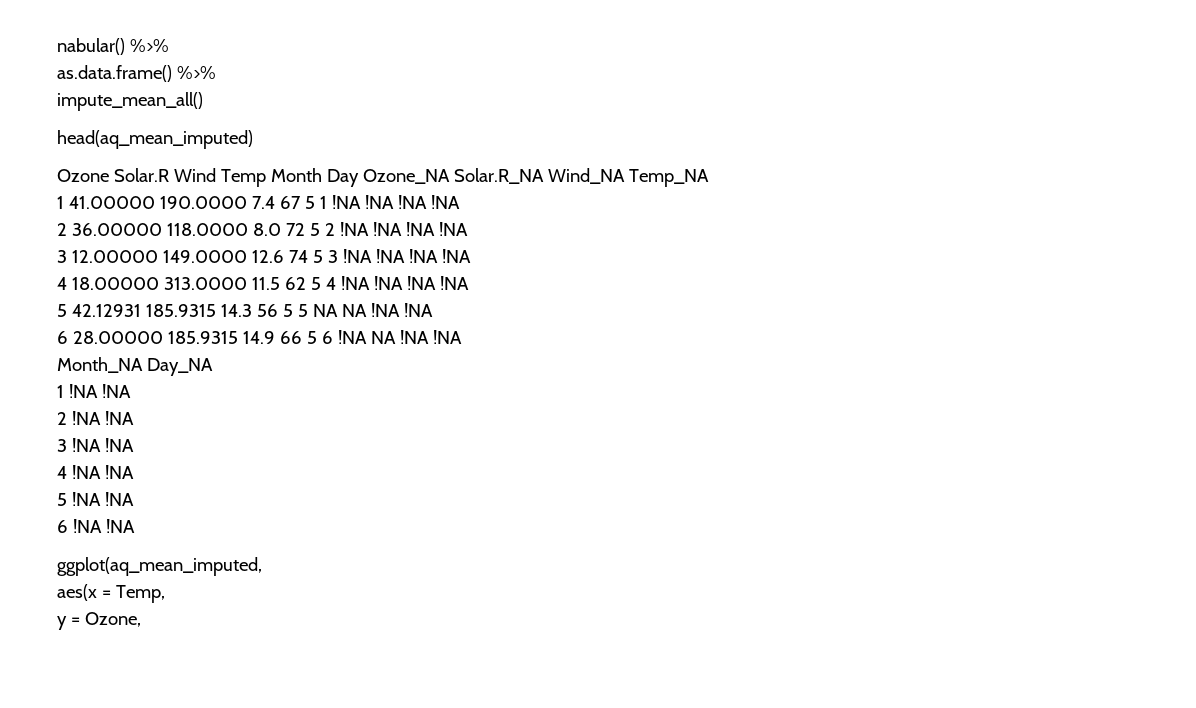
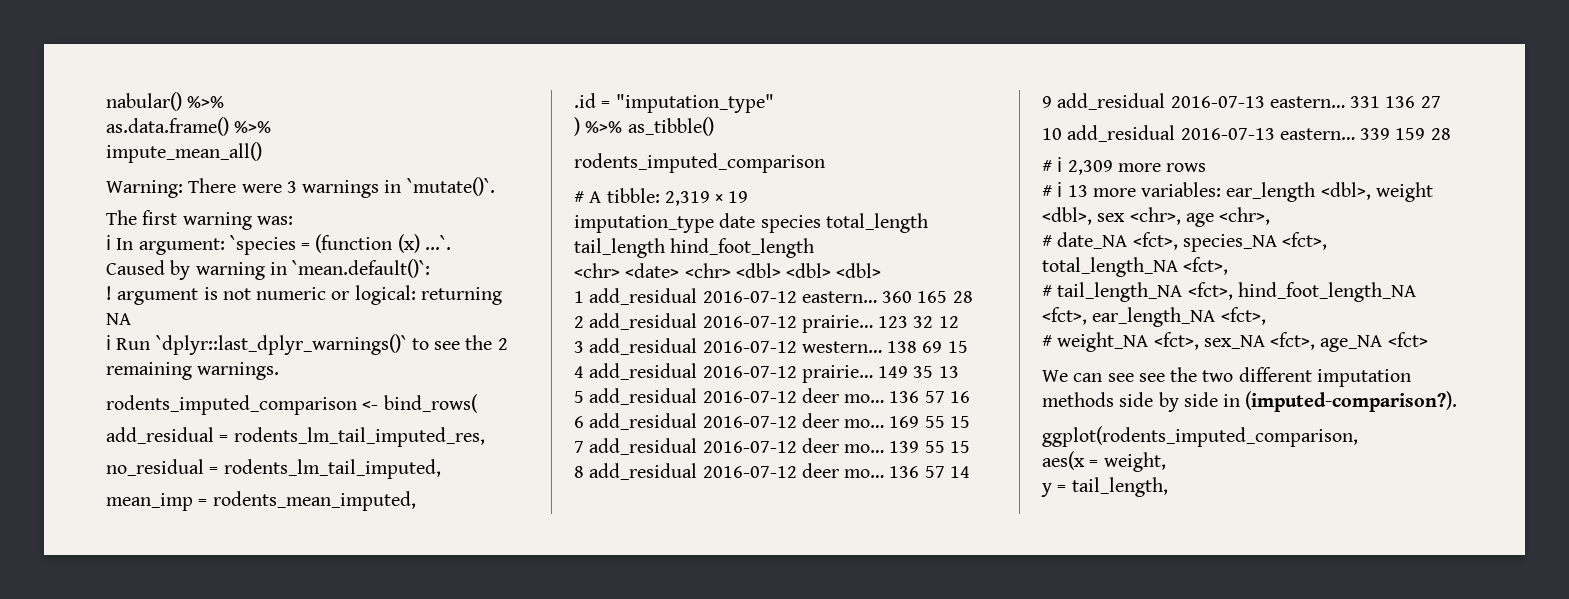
[57,130,253,149] [57,168,709,187] [57,195,460,209] [57,222,468,236] [57,249,471,263] [57,276,469,290] [57,303,433,317] [57,330,462,344] [57,357,213,376] [57,384,131,398] [57,411,134,425] [57,438,134,452] [57,465,134,479] [57,492,134,506] [57,519,135,533] [57,557,262,576] head(aq_mean_imputed) // Ozone Solar.R Wind Temp Month Day Ozone_NA Solar.R_NA Wind_NA Temp_NA // 1 41.00000 190.0000 7.4 67 5 1 !NA !NA !NA !NA // 2 36.00000 118.0000 8.0 72 5 2 !NA !NA !NA !NA // 3 12.00000 149.0000 12.6 74 5 3 !NA !NA !NA !NA // 4 18.00000 313.0000 11.5 62 5 4 !NA !NA !NA !NA // 5 42.12931 185.9315 14.3 56 5 5 NA NA !NA !NA // 6 28.00000 185.9315 14.9 66 5 6 !NA NA !NA !NA // Month_NA Day_NA // 1 !NA !NA // 2 !NA !NA // 3 !NA !NA // 4 !NA !NA // 5 !NA !NA // 6 !NA !NA // ggplot(aq_mean_imputed, -> [106,177,495,198] [106,210,293,230] [106,234,451,255] [106,259,431,280] [106,285,502,305] [106,313,131,325] [106,334,508,355] [106,362,280,380] [106,394,478,415] [106,427,485,447] [106,459,441,479] [106,491,416,511] [574,93,774,113] [574,117,714,136] [574,153,825,173] [574,188,749,206] [574,213,928,233] [574,238,815,258] [574,263,882,278] [574,288,973,305] [574,313,959,333] [574,338,968,355] [574,363,959,383] [574,388,970,405] [574,413,970,430] [574,438,970,455] [574,463,970,480] [1042,93,1441,110] [1042,125,1451,142] [1042,157,1207,175] [1042,182,1433,202] [1042,207,1271,227] [1042,232,1328,252] [1042,257,1229,277] [1042,282,1416,302] [1042,307,1266,327] [1042,332,1428,352] [1042,367,1411,387] [1042,391,1458,412] [1042,426,1358,447] Warning: There were 3 warnings in `mutate()`. // The first warning was: // ℹ In argument: `species = (function (x) ...`. // Caused by warning in `mean.default()`: // ! argument is not numeric or logical: returning NA // ℹ Run `dplyr::last_dplyr_warnings()` to see the 2 remaining warnings. // rodents_imputed_comparison <- bind_rows( // add_residual = rodents_lm_tail_imputed_res, // no_residual = rodents_lm_tail_imputed, // mean_imp = rodents_mean_imputed, // .id = "imputation_type" // ) %>% as_tibble() // rodents_imputed_comparison // # A tibble: 2,319 × 19 // imputation_type date species total_length tail_length hind_foot_length // <chr> <date> <chr> <dbl> <dbl> <dbl> // 1 add_residual 2016-07-12 eastern… 360 165 28 // 2 add_residual 2016-07-12 prairie… 123 32 12 // 3 add_residual 2016-07-12 western… 138 69 15 // 4 add_residual 2016-07-12 prairie… 149 35 13 // 5 add_residual 2016-07-12 deer mo… 136 57 16 // 6 add_residual 2016-07-12 deer mo… 169 55 15 // 7 add_residual 2016-07-12 deer mo… 139 55 15 // 8 add_residual 2016-07-12 deer mo… 136 57 14 // 9 add_residual 2016-07-13 eastern… 331 136 27 // 10 add_residual 2016-07-13 eastern… 339 159 28 // # ℹ 2,309 more rows // # ℹ 13 more variables: ear_length <dbl>, weight <dbl>, sex <chr>, age <chr>, // # date_NA <fct>, species_NA <fct>, total_length_NA <fct>, // # tail_length_NA <fct>, hind_foot_length_NA <fct>, ear_length_NA <fct>, // # weight_NA <fct>, sex_NA <fct>, age_NA <fct> // We can see see the two different imputation methods side by side in (imputed-comparison?). // ggplot(rodents_imputed_comparison,
[115,585,165,603] Temp, -> [1103,452,1166,472] weight,
[84,612,141,627] Ozone, -> [1071,477,1168,497] tail_length,

